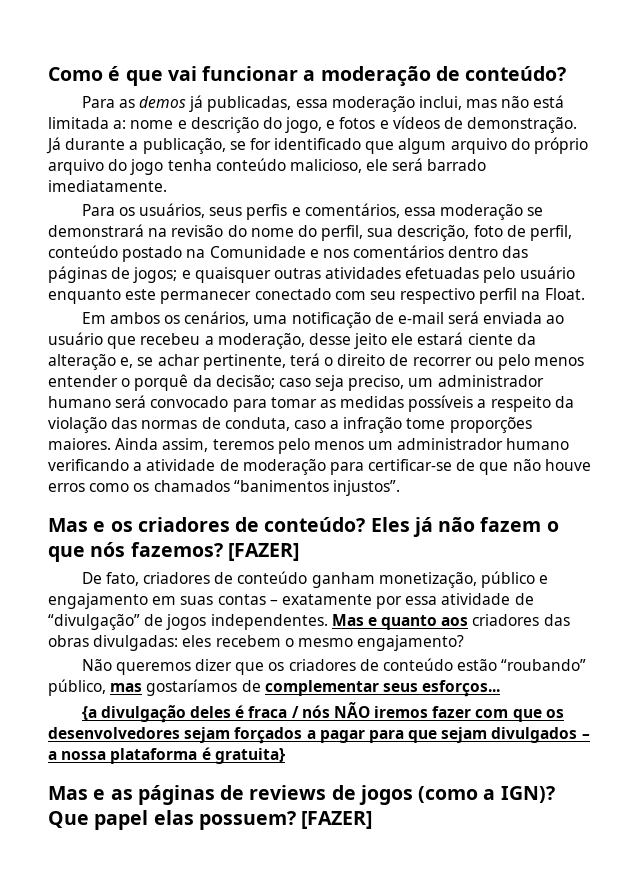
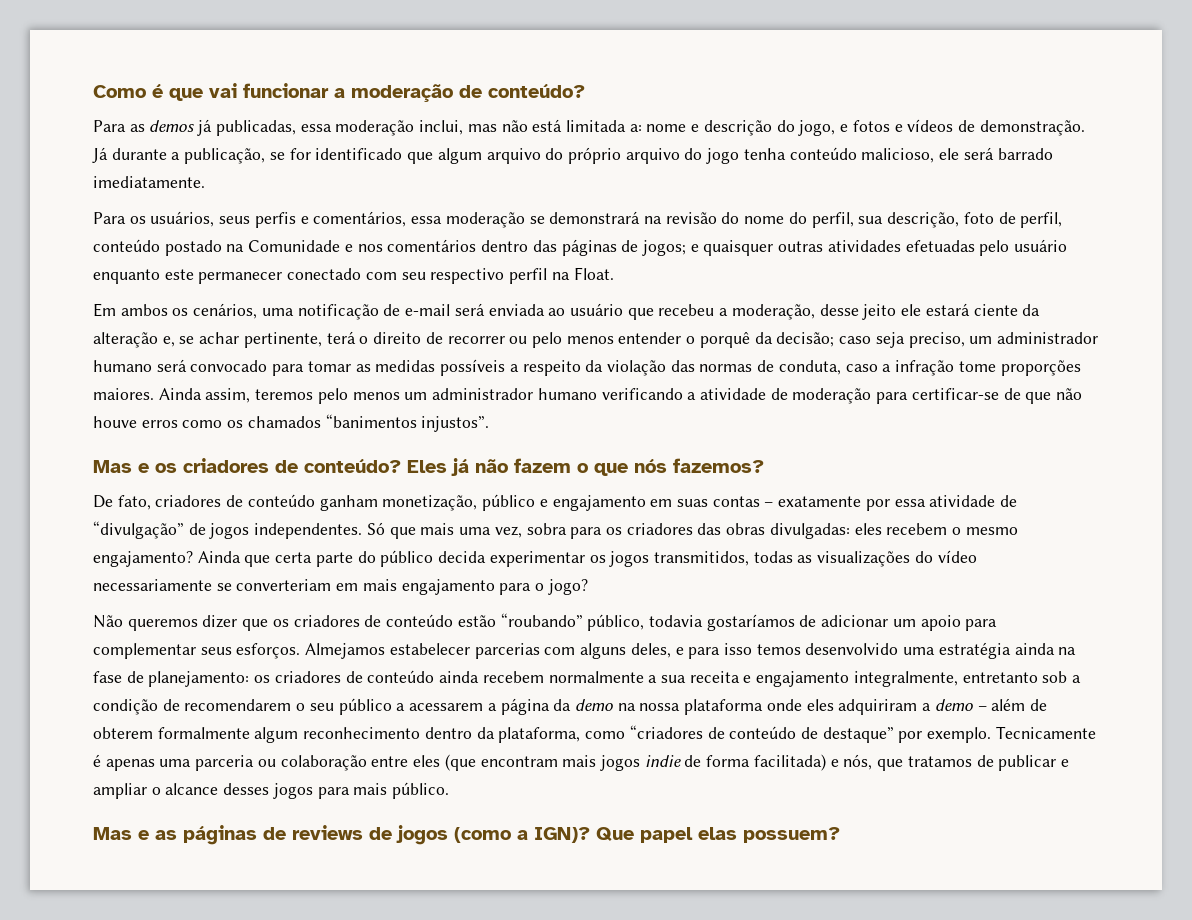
[227,543,299,561] [FAZER] -> (764, 465) none
[331,614,469,630] Mas e quanto aos -> [366,522,622,539] Só que mais uma vez, sobra para os
(465, 643) none -> [197,550,977,567] [93,579,588,595] Ainda que certa parte do público decida experimentar os jogos transmitidos, todas as visualizações do vídeo necessariamente se converteriam em mais engajamento para o jogo?
[110,683,143,692] mas -> [648,615,703,627] todavia
[264,680,501,697] [81,702,564,723] [48,727,590,744] [48,747,285,764] complementar seus esforços... // {a divulgação deles é fraca / nós NÃO iremos fazer com que os desenvolvedores sejam forçados a pagar para que sejam divulgados – a nossa plataforma é gratuita} -> [821,615,998,631] [93,642,1077,659] [93,670,1082,687] [93,698,1047,715] [93,725,1096,743] [93,754,1069,771] [93,782,450,799] adicionar um apoio para complementar seus esforços. Almejamos estabelecer parcerias com alguns deles, e para isso temos desenvolvido uma estratégia ainda na fase de planejamento: os criadores de conteúdo ainda recebem normalmente a sua receita e engajamento integralmente, entretanto sob a condição de recomendarem o seu público a acessarem a página da demo na nossa plataforma onde eles adquiriram a demo – além de obterem formalmente algum reconhecimento dentro da plataforma, como “criadores de conteúdo de destaque” por exemplo. Tecnicamente é apenas uma parceria ou colaboração entre eles (que encontram mais jogos indie de forma facilitada) e nós, que tratamos de publicar e ampliar o alcance desses jogos para mais público.
[301,811,373,829] [FAZER] -> (840, 835) none

